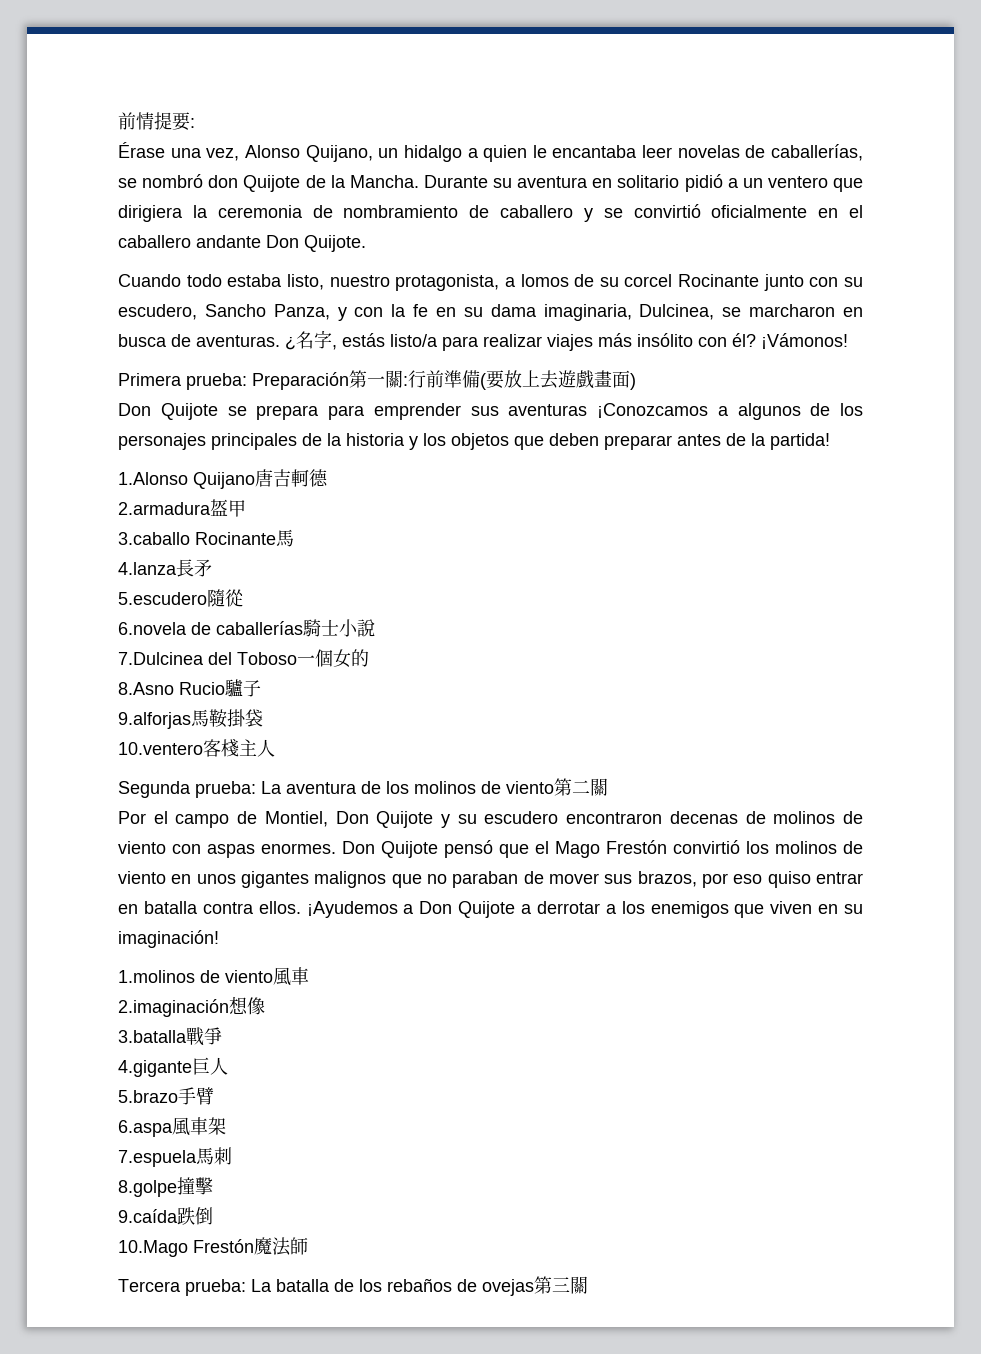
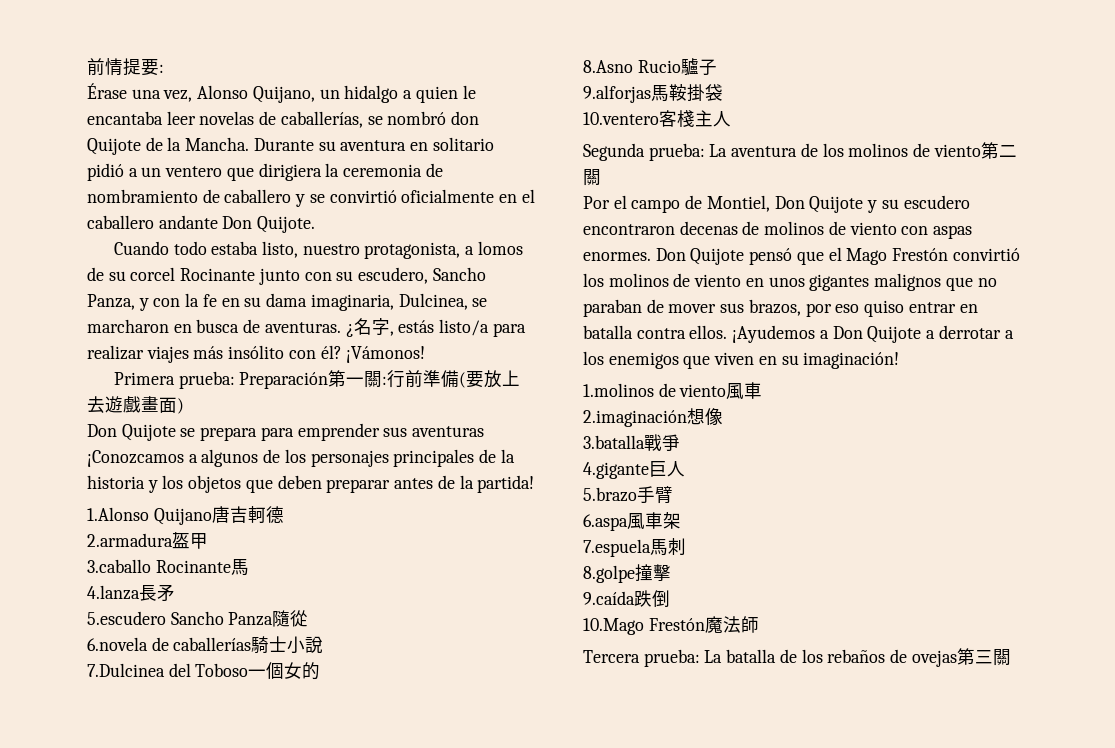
(207, 598) none -> [170,611,274,626] Sancho Panza

